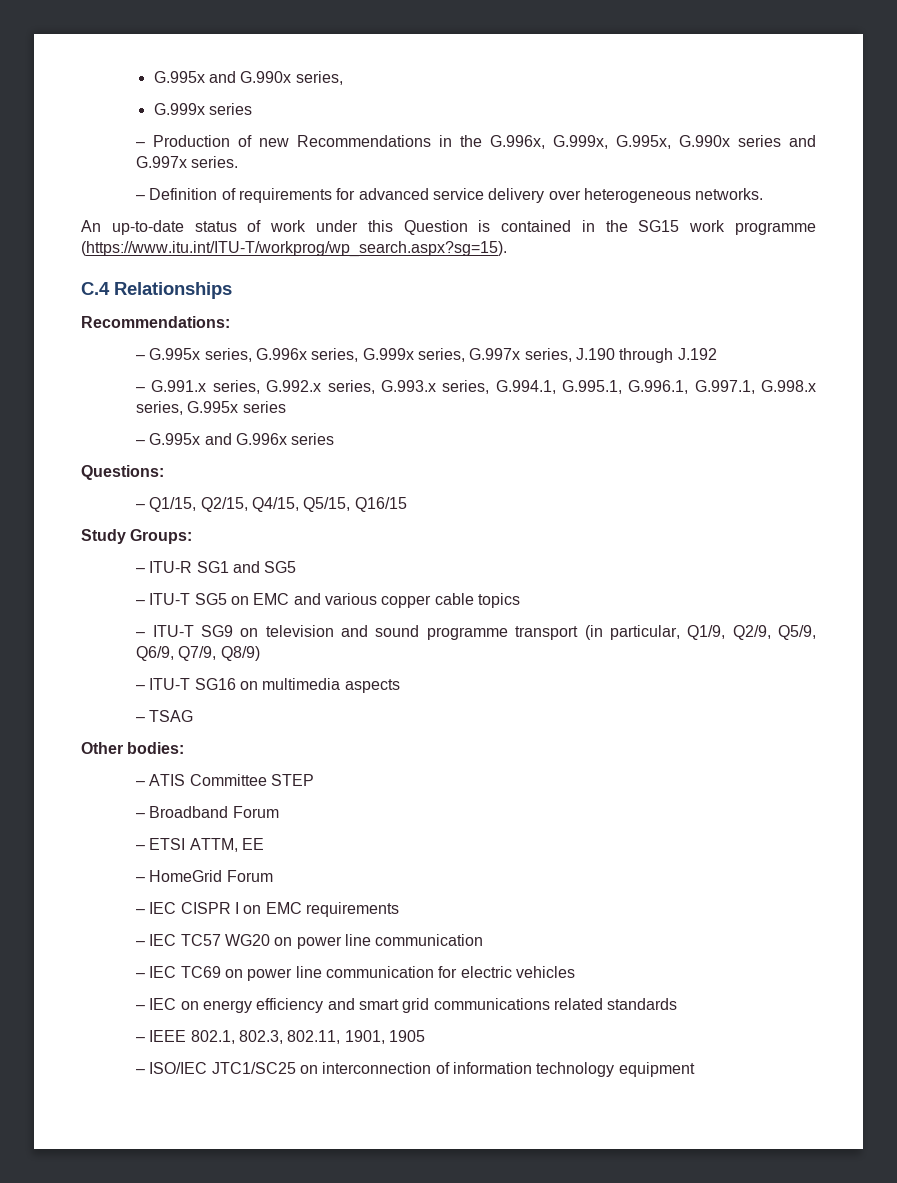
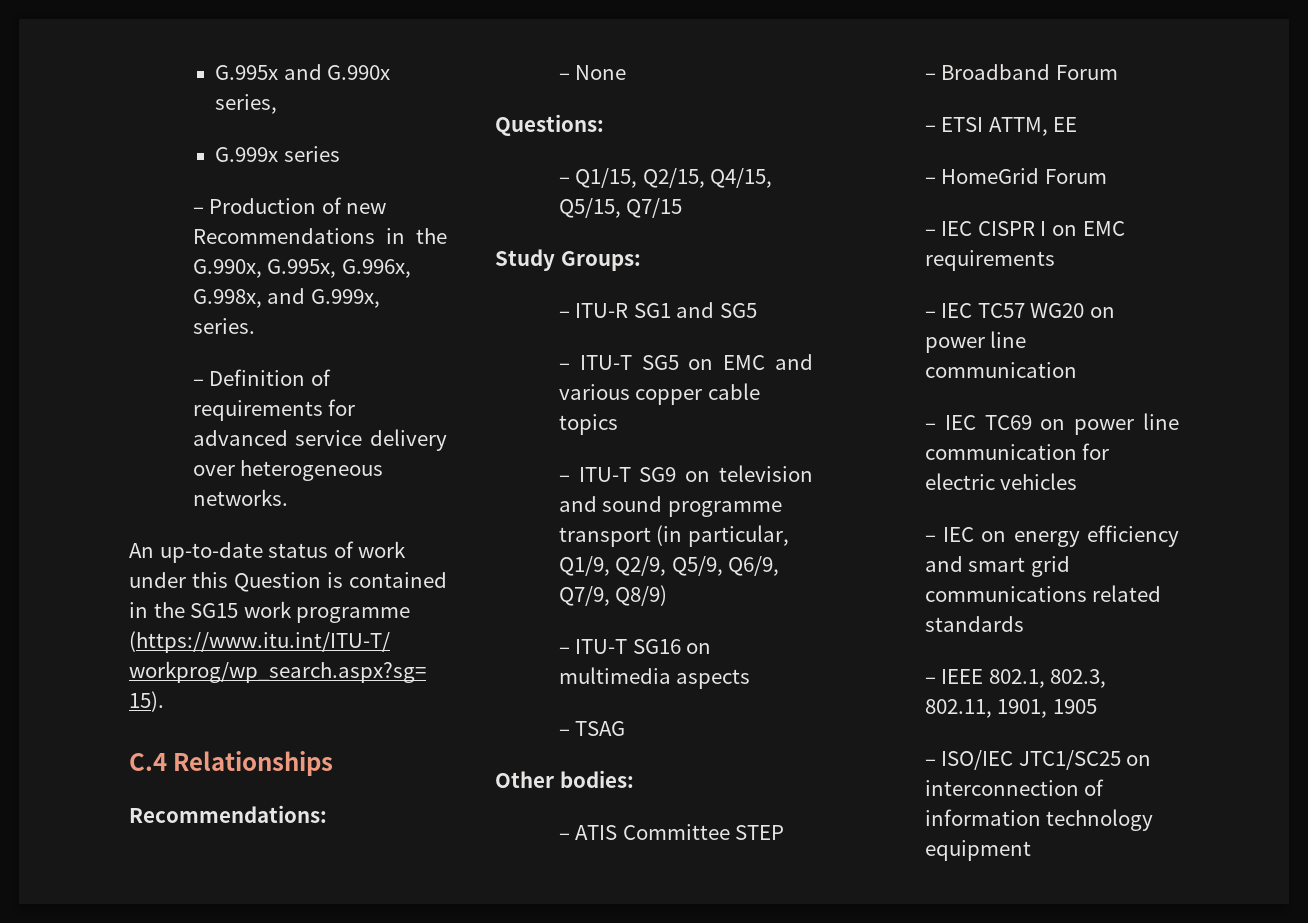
[490,135,816,149] [136,156,188,168] G.996x, G.999x, G.995x, G.990x series and G.997x -> [192,259,411,278] [192,288,380,308] G.990x, G.995x, G.996x, G.998x, and G.999x,
[136,348,717,363] [136,380,816,394] [136,401,286,415] [136,433,335,445] – G.995x series, G.996x series, G.999x series, G.997x series, J.190 through J.192 // – G.991.x series, G.992.x series, G.993.x series, G.994.1, G.995.1, G.996.1, G.997.1, G.998.x series, G.995x series // – G.995x and G.996x series -> [558,65,627,80] – None
[354,497,407,512] Q16/15 -> [626,198,683,218] Q7/15

